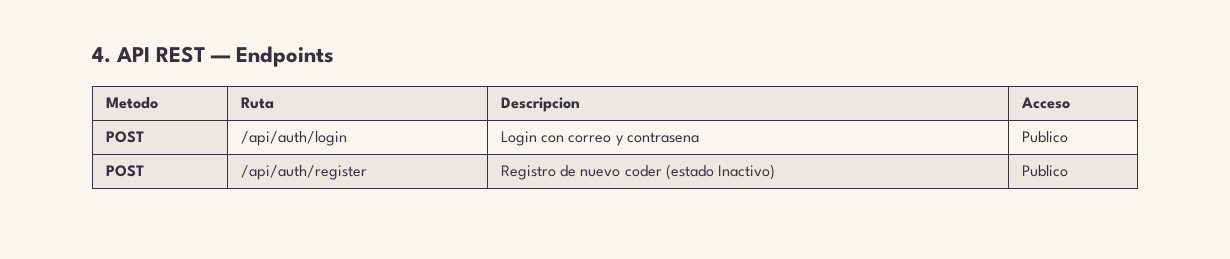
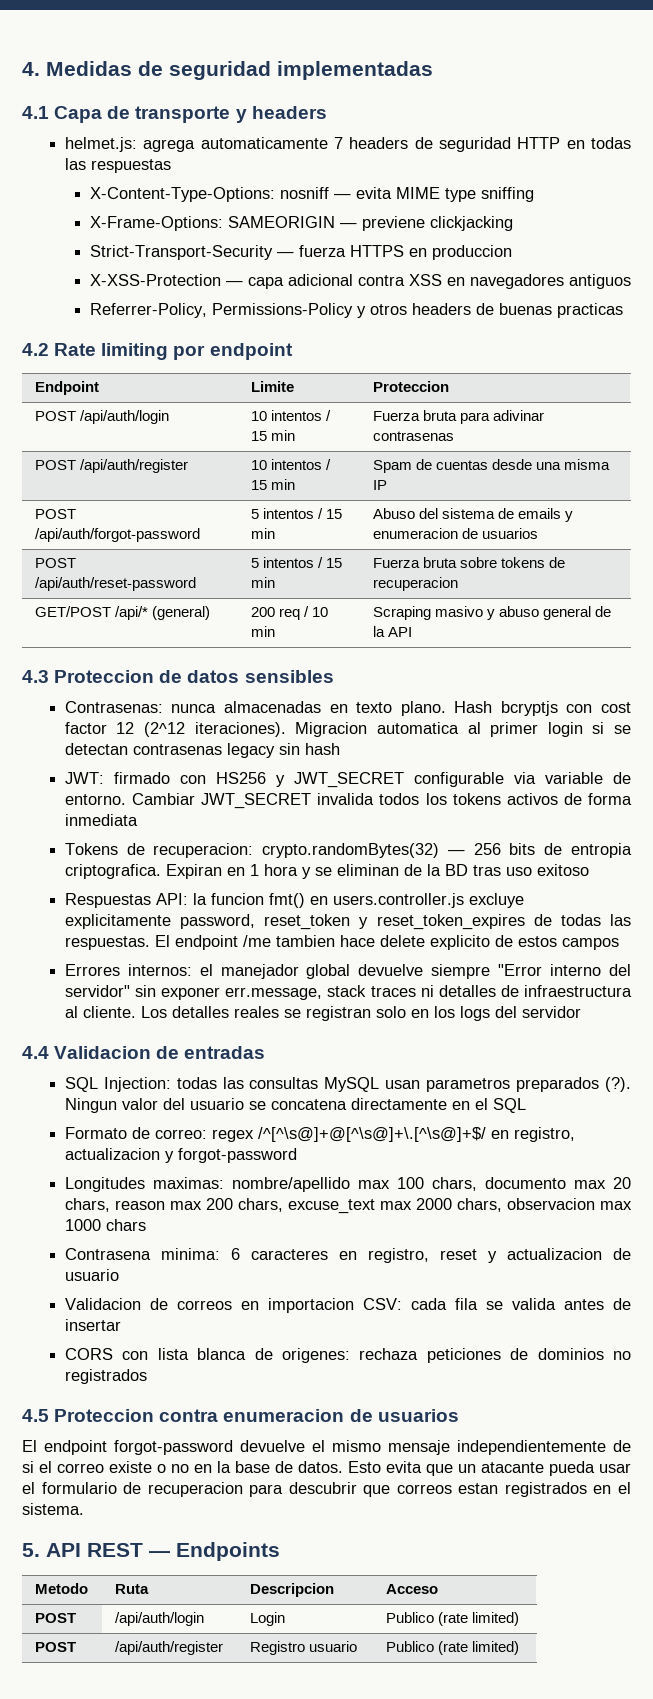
(111, 55) none -> [46,61,433,80] [22,106,327,123] [64,137,632,152] [64,158,171,173] [89,187,534,202] [89,216,513,231] [89,245,512,260] [89,274,631,289] [89,303,623,318] [22,343,293,360] [35,381,100,395] [251,381,295,392] [373,381,450,392] [35,410,170,424] [251,410,332,421] [251,430,296,441] [373,410,545,424] [373,431,455,441] [35,459,189,473] [251,459,332,470] [251,479,296,490] [373,459,611,473] [373,480,388,490] [35,509,77,519] [35,528,201,542] [251,508,343,519] [251,528,276,539] [373,508,574,522] [373,528,539,539] [35,558,77,568] [35,577,197,591] [251,557,343,568] [251,577,276,588] [373,557,566,568] [373,577,459,591] [35,606,211,620] [251,606,329,620] [251,626,276,637] [373,606,612,620] [373,626,413,637] [22,670,334,683] [64,701,631,716] [64,722,631,737] [64,743,340,758] [64,772,631,788] [64,793,632,809] [64,814,138,826] [64,843,632,858] [64,864,589,879] [64,893,524,908] [64,914,631,930] [64,935,619,950] [64,964,632,979] [64,985,633,1000] [64,1006,581,1021] [22,1046,266,1059] [64,1077,632,1092] [64,1098,526,1113] [64,1127,575,1142] [64,1148,297,1163] [64,1177,631,1192] [64,1198,632,1214] [64,1219,146,1231] [64,1248,631,1263] [64,1269,119,1281] [64,1298,631,1313] [64,1319,121,1331] [64,1348,631,1363] [64,1369,147,1384] [22,1409,459,1422] [22,1440,631,1455] [22,1461,631,1476] [22,1482,631,1497] [22,1503,84,1515] [22,1543,40,1557] Medidas de seguridad implementadas // 4.1 Capa de transporte y headers // helmet.js: agrega automaticamente 7 headers de seguridad HTTP en todas las respuestas // X-Content-Type-Options: nosniff — evita MIME type sniffing // X-Frame-Options: SAMEORIGIN — previene clickjacking // Strict-Transport-Security — fuerza HTTPS en produccion // X-XSS-Protection — capa adicional contra XSS en navegadores antiguos // Referrer-Policy, Permissions-Policy y otros headers de buenas practicas // 4.2 Rate limiting por endpoint // Endpoint | Limite | Proteccion // POST /api/auth/login | 10 intentos / 15 min | Fuerza bruta para adivinar contrasenas // POST /api/auth/register | 10 intentos / 15 min | Spam de cuentas desde una misma IP // POST /api/auth/forgot-password | 5 intentos / 15 min | Abuso del sistema de emails y enumeracion de usuarios // POST /api/auth/reset-password | 5 intentos / 15 min | Fuerza bruta sobre tokens de recuperacion // GET/POST /api/* (general) | 200 req / 10 min | Scraping masivo y abuso general de la API // 4.3 Proteccion de datos sensibles // Contrasenas: nunca almacenadas en texto plano. Hash bcryptjs con cost factor 12 (2^12 iteraciones). Migracion automatica al primer login si se detectan contrasenas legacy sin hash // JWT: firmado con HS256 y JWT_SECRET configurable via variable de entorno. Cambiar JWT_SECRET invalida todos los tokens activos de forma inmediata // Tokens de recuperacion: crypto.randomBytes(32) — 256 bits de entropia criptografica. Expiran en 1 hora y se eliminan de la BD tras uso exitoso // Respuestas API: la funcion fmt() en users.controller.js excluye explicitamente password, reset_token y reset_token_expires de todas las respuestas. El endpoint /me tambien hace delete explicito de estos campos // Errores internos: el manejador global devuelve siempre "Error interno del servidor" sin exponer err.message, stack traces ni detalles de infraestructura al cliente. Los detalles reales se registran solo en los logs del servidor // 4.4 Validacion de entradas // SQL Injection: todas las consultas MySQL usan parametros preparados (?). Ningun valor del usuario se concatena directamente en el SQL // Formato de correo: regex /^[^\s@]+@[^\s@]+\.[^\s@]+$/ en registro, actualizacion y forgot-password // Longitudes maximas: nombre/apellido max 100 chars, documento max 20 chars, reason max 200 chars, excuse_text max 2000 chars, observacion max 1000 chars // Contrasena minima: 6 caracteres en registro, reset y actualizacion de usuario // Validacion de correos en importacion CSV: cada fila se valida antes de insertar // CORS con lista blanca de origenes: rechaza peticiones de dominios no registrados // 4.5 Proteccion contra enumeracion de usuarios // El endpoint forgot-password devuelve el mismo mensaje independientemente de si el correo existe o no en la base de datos. Esto evita que un atacante pueda usar el formulario de recuperacion para descubrir que correos estan registrados en el sistema. // 5.
[541,132,700,146] [1021,131,1068,143] con correo y contrasena | Publico -> [386,1612,520,1626] | Publico (rate limited)
[560,164,776,180] [1021,165,1068,177] de nuevo coder (estado Inactivo) | Publico -> [309,1641,358,1652] [386,1641,520,1655] usuario | Publico (rate limited)

